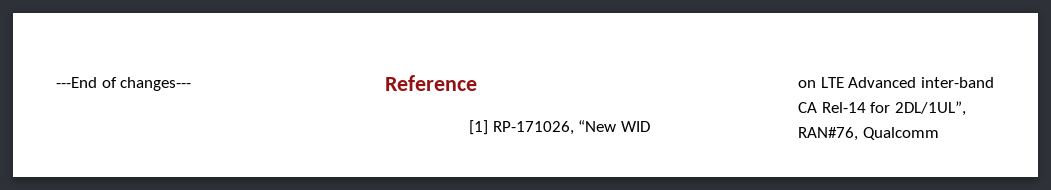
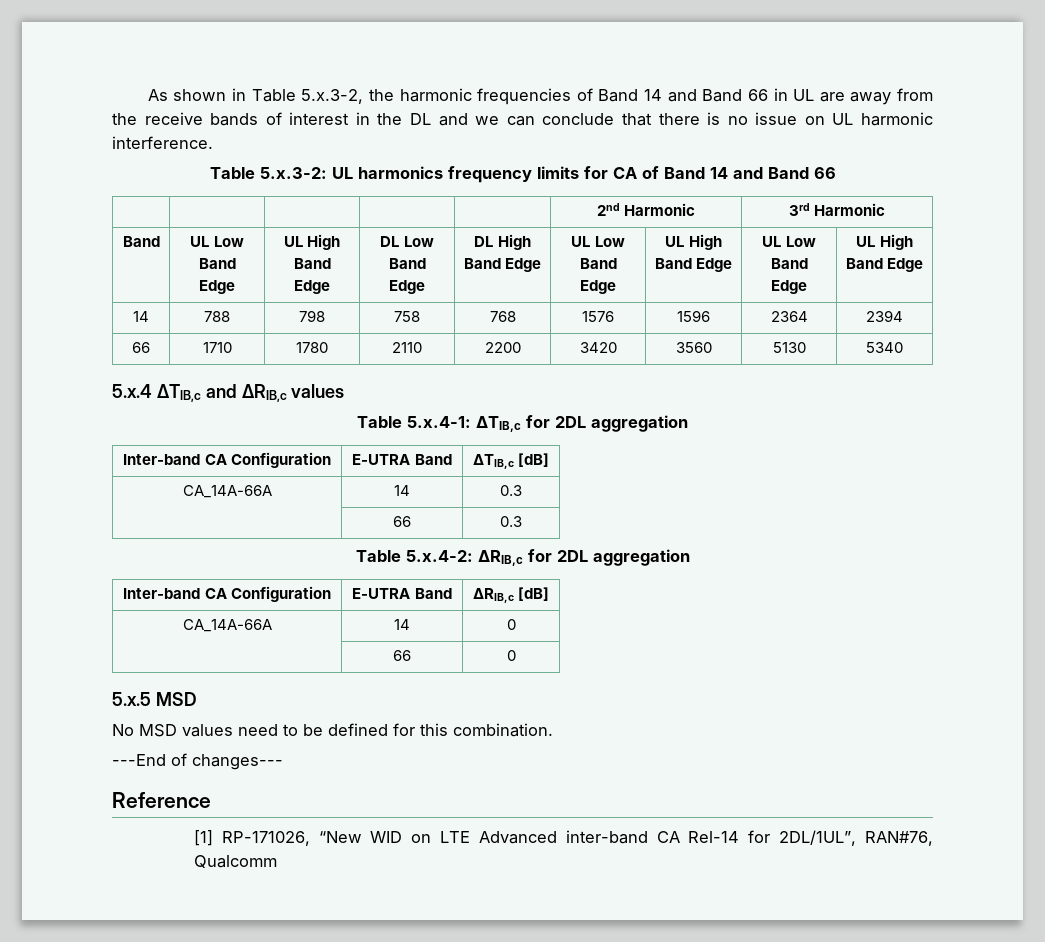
(56, 82) none -> [147,88,934,105] [112,112,933,126] [112,136,213,149] [209,166,836,183] [596,203,696,216] [788,203,886,216] [122,236,160,247] [190,236,244,247] [198,258,236,269] [199,280,235,294] [283,234,341,250] [293,258,331,269] [294,280,330,294] [380,236,434,247] [388,258,426,269] [389,280,425,294] [474,234,531,250] [463,258,542,272] [571,236,625,247] [579,258,617,269] [580,280,616,294] [665,234,722,250] [654,258,733,272] [762,236,816,247] [770,258,808,269] [771,280,807,294] [856,234,913,250] [845,258,924,272] [133,311,149,322] [204,311,230,322] [299,310,325,322] [394,311,420,322] [489,311,516,322] [582,311,614,322] [677,310,710,322] [770,311,808,322] [866,310,903,322] [132,342,150,353] [202,342,232,353] [296,342,328,353] [392,342,422,353] [484,342,521,353] [579,342,617,353] [675,342,712,353] [772,342,806,353] [866,342,903,353] [112,384,345,402] [357,415,688,432] [123,452,331,468] [352,454,452,465] [472,453,550,469] [182,485,272,498] [394,485,410,496] [500,485,522,496] [393,516,411,527] [500,516,522,527] [355,549,690,566] [123,586,331,602] [352,588,452,599] [472,587,550,603] [182,619,272,632] [394,619,410,630] [506,619,516,630] [393,650,411,661] [506,650,516,661] [112,692,197,706] [112,723,553,737] As shown in Table 5.x.3-2, the harmonic frequencies of Band 14 and Band 66 in UL are away from the receive bands of interest in the DL and we can conclude that there is no issue on UL harmonic interference. // Table 5.x.3-2: UL harmonics frequency limits for CA of Band 14 and Band 66 // | | | | | 2nd Harmonic | 3rd Harmonic // Band | UL Low Band Edge | UL High Band Edge | DL Low Band Edge | DL High Band Edge | UL Low Band Edge | UL High Band Edge | UL Low Band Edge | UL High Band Edge // 14 | 788 | 798 | 758 | 768 | 1576 | 1596 | 2364 | 2394 // 66 | 1710 | 1780 | 2110 | 2200 | 3420 | 3560 | 5130 | 5340 // 5.x.4 ΔTIB,c and ΔRIB,c values // Table 5.x.4-1: ΔTIB,c for 2DL aggregation // Inter-band CA Configuration | E-UTRA Band | ΔTIB,c [dB] // CA_14A-66A | 14 | 0.3 // | 66 | 0.3 // Table 5.x.4-2: ΔRIB,c for 2DL aggregation // Inter-band CA Configuration | E-UTRA Band | ΔRIB,c [dB] // CA_14A-66A | 14 | 0 // | 66 | 0 // 5.x.5 MSD // No MSD values need to be defined for this combination. //

